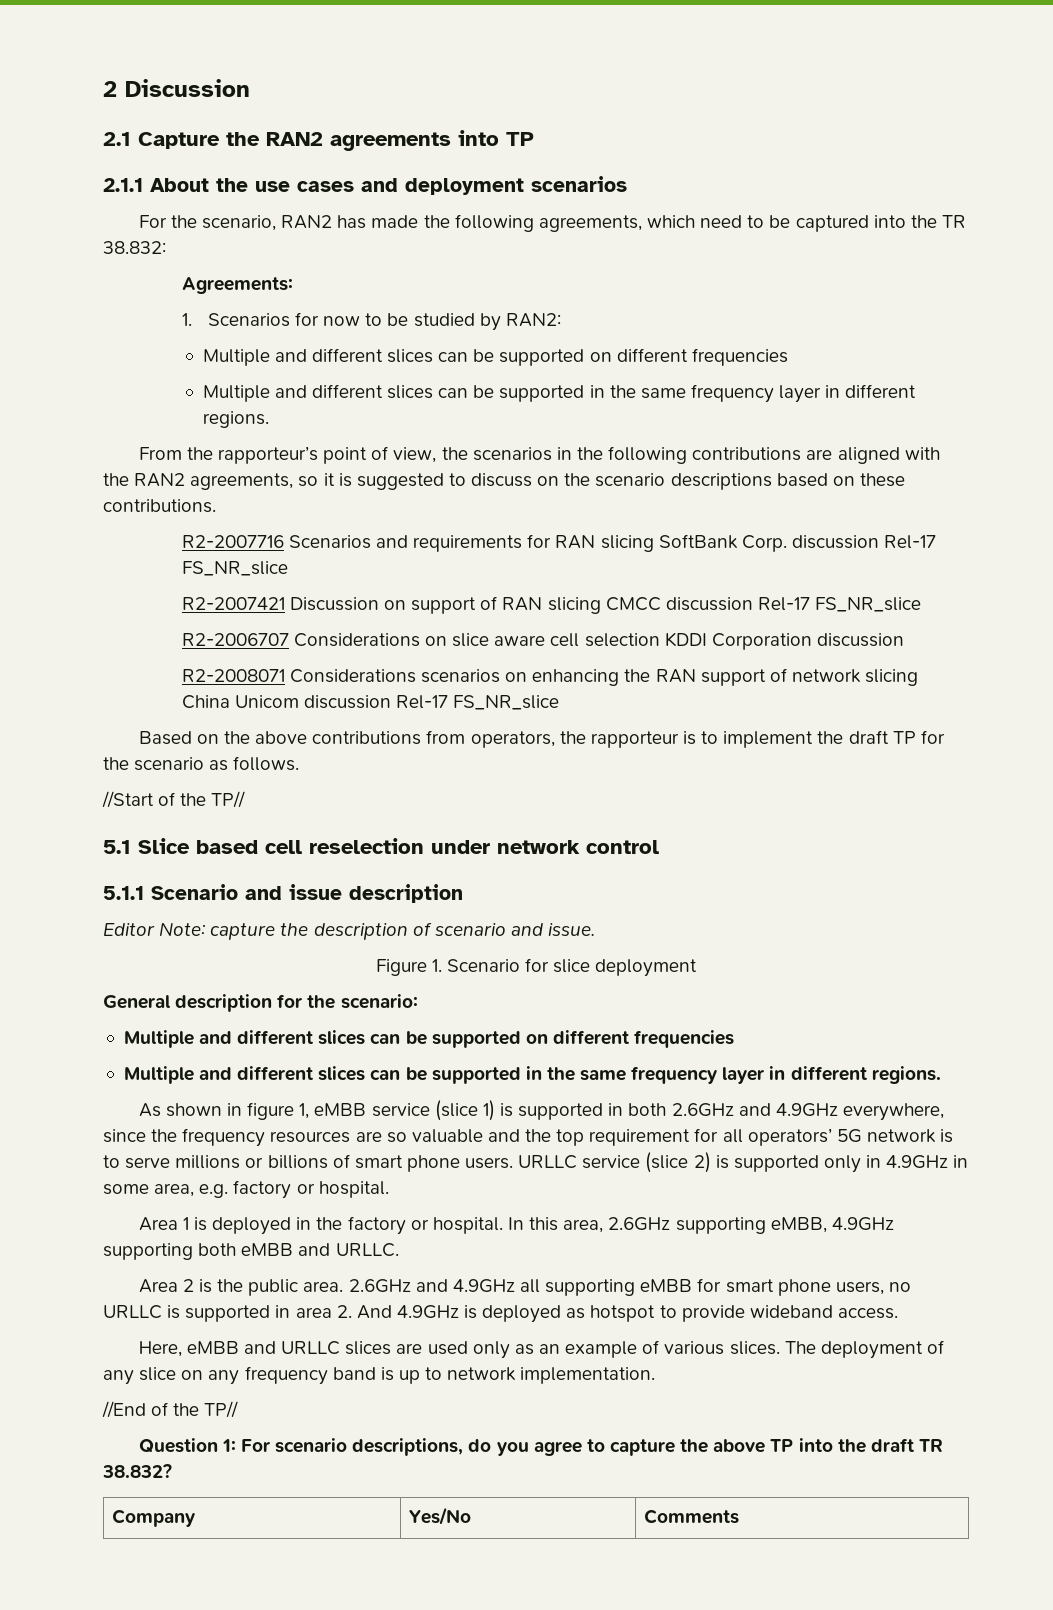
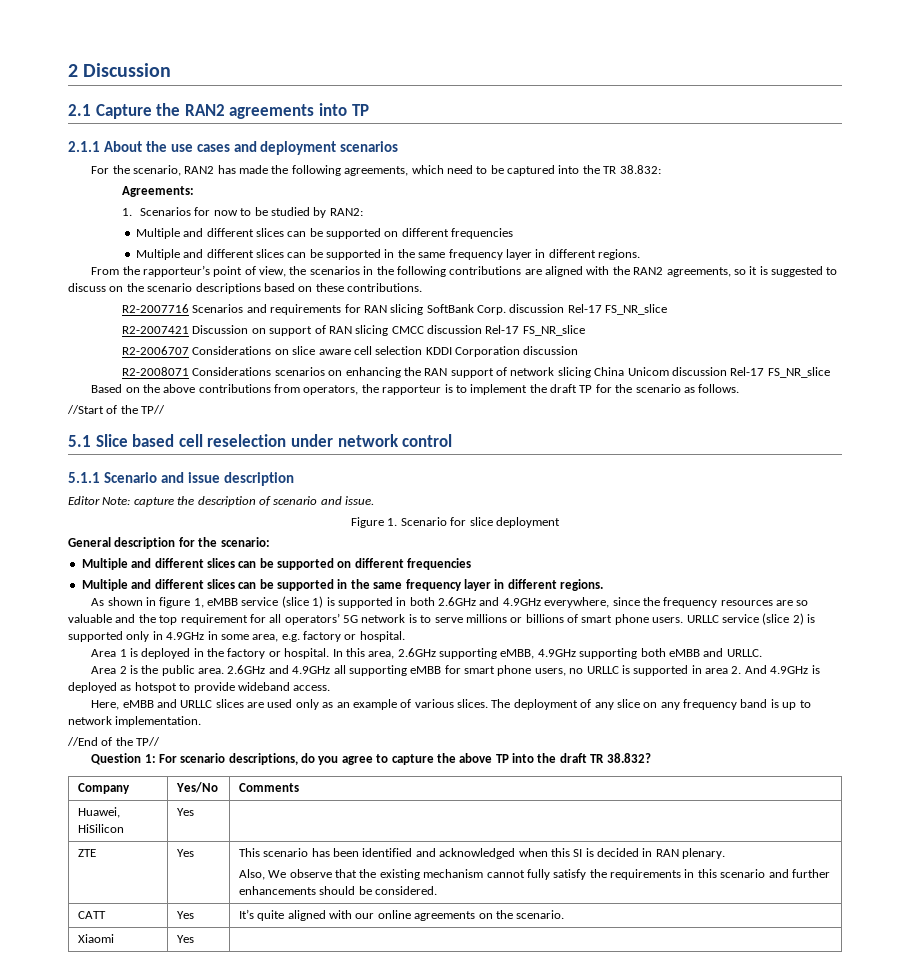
(739, 1516) none -> [77,807,120,818] [77,824,124,833] [176,808,194,816] [77,849,96,857] [176,849,194,857] [238,848,726,859] [238,869,830,880] [238,886,438,895] [77,911,106,919] [176,911,194,919] [238,909,565,921] [77,934,114,943] [176,935,194,943] // Huawei, HiSilicon | Yes | // ZTE | Yes | This scenario has been identified and acknowledged when this SI is decided in RAN plenary. // Also, We observe that the existing mechanism cannot fully satisfy the requirements in this scenario and further enhancements should be considered. // CATT | Yes | It’s quite aligned with our online agreements on the scenario. // Xiaomi | Yes |

